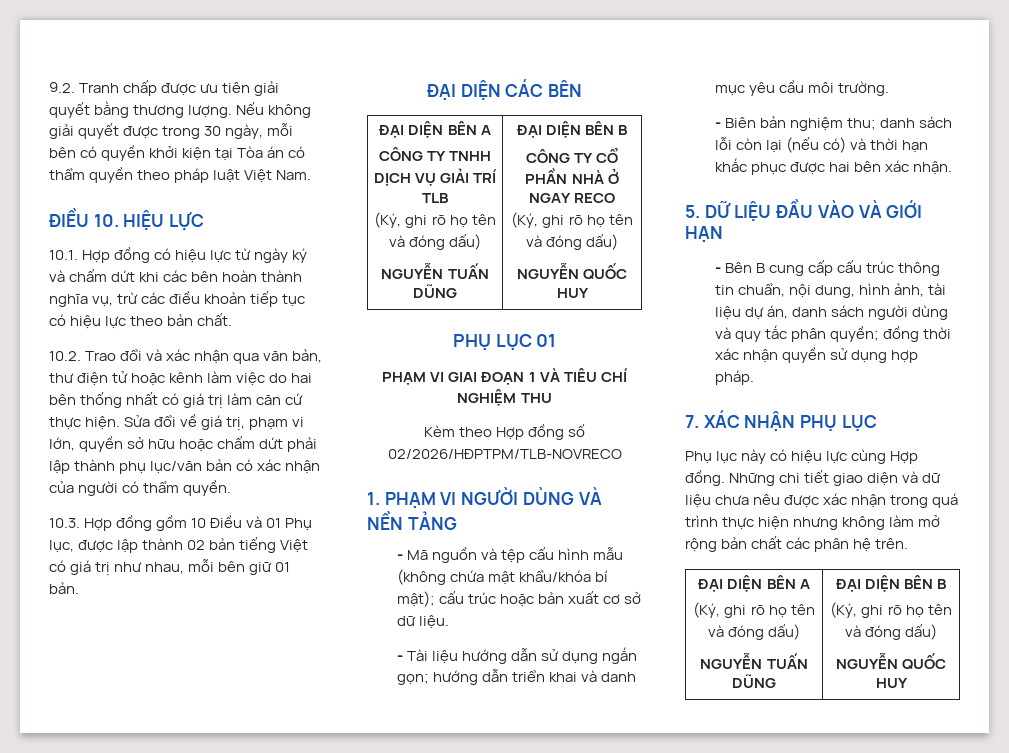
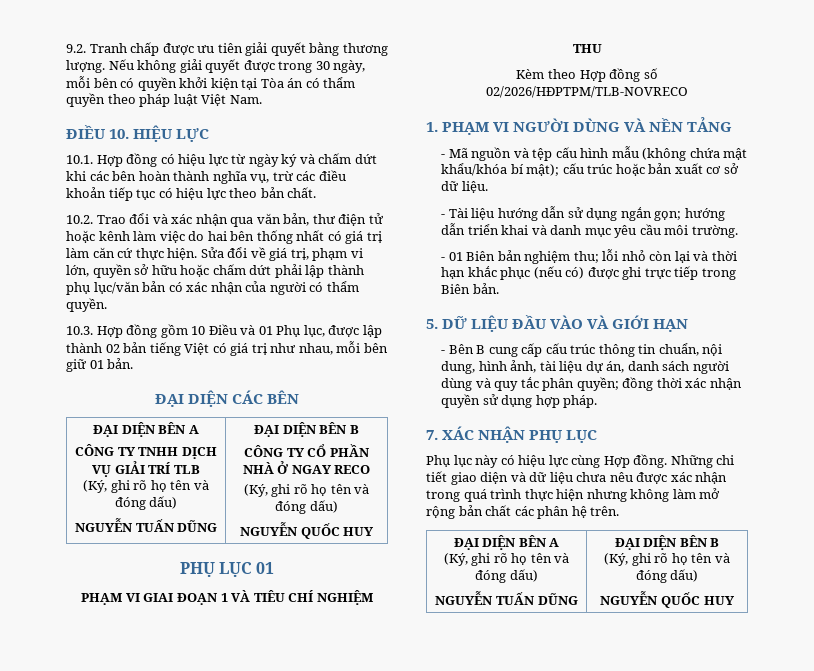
(721, 125) none -> [448,252,463,261] 01
[879,116,952,128] [714,137,846,153] danh sách lỗi còn lại (nếu có) -> [602,249,690,263] lỗi nhỏ còn lại
[789,160,952,175] được hai bên xác nhận. -> [533,266,736,280] [441,283,499,294] (nếu có) được ghi trực tiếp trong Biên bản.

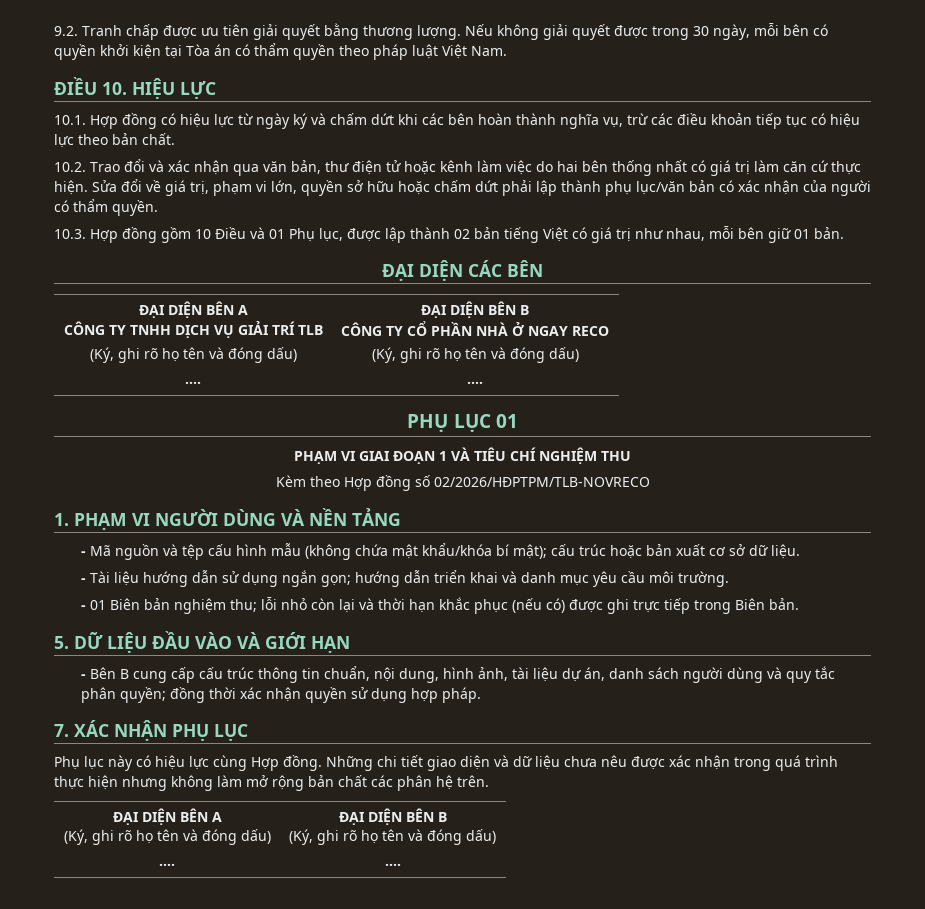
[74,518,218,532] NGUYỄN TUẤN DŨNG -> [185,381,201,384] ....
[239,522,375,539] NGUYỄN QUỐC HUY -> [467,381,483,384] ....
[435,591,578,605] NGUYỄN TUẤN DŨNG -> [159,863,175,866] ....
[600,591,735,608] NGUYỄN QUỐC HUY -> [384,863,401,866] ....

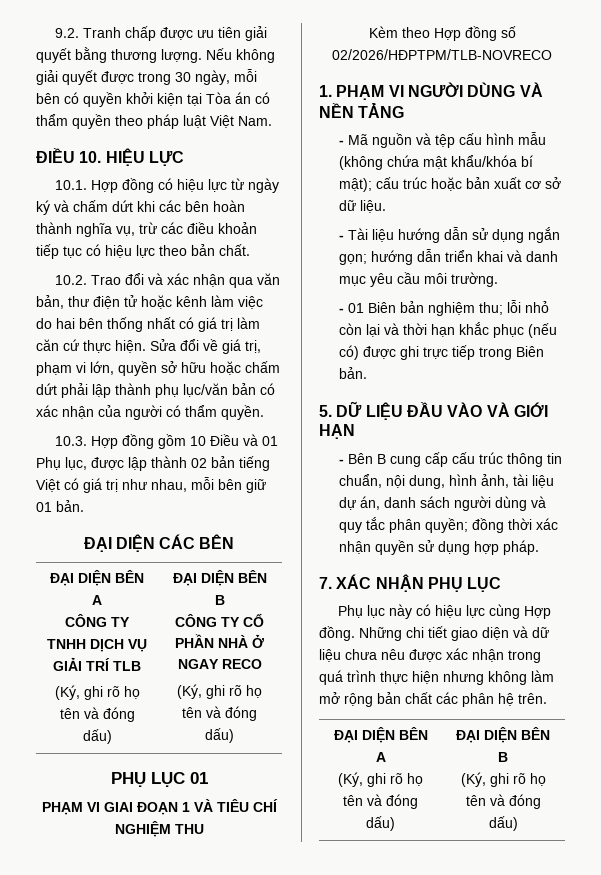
[185,381,201,384] // .... -> (112, 736) none
[467,381,483,384] // .... -> (234, 735) none
[159,863,175,866] // .... -> (395, 823) none
[384,863,401,866] // .... -> (518, 823) none

